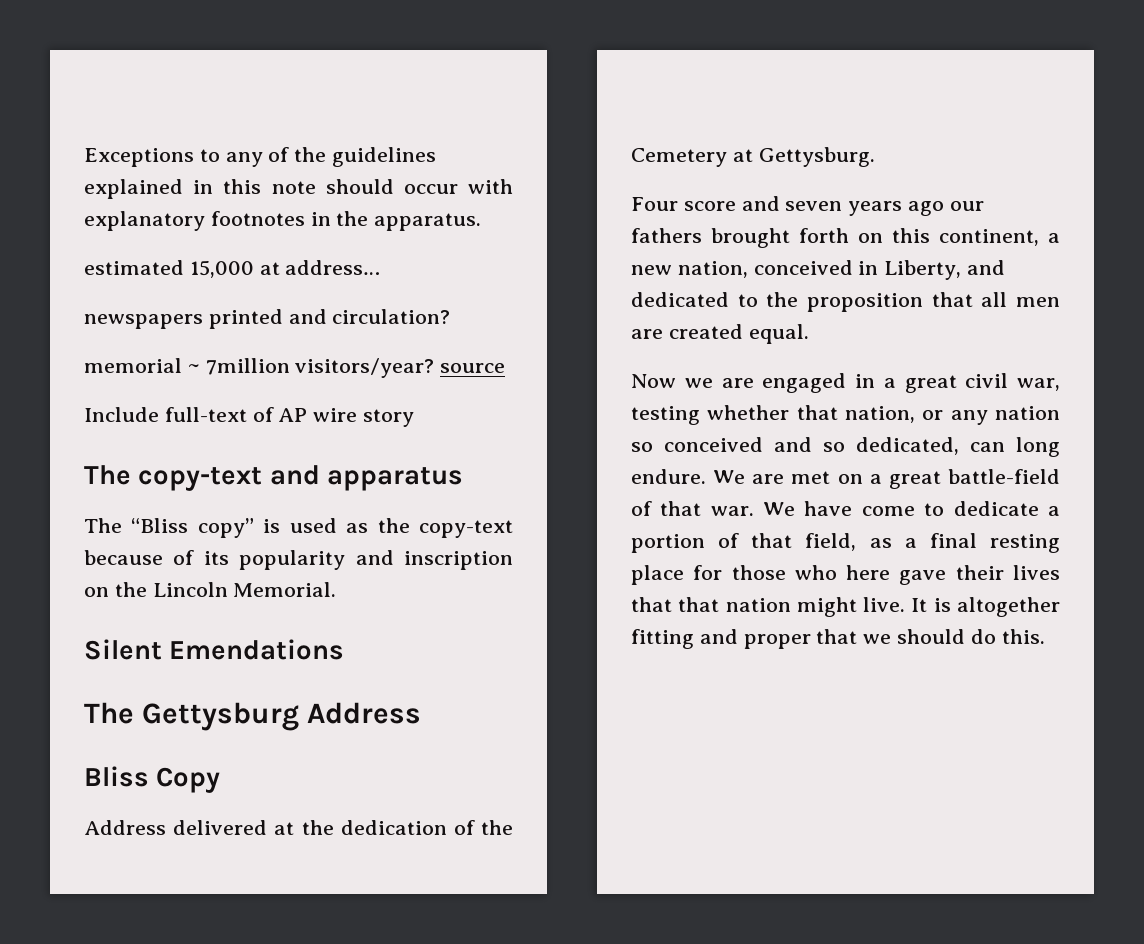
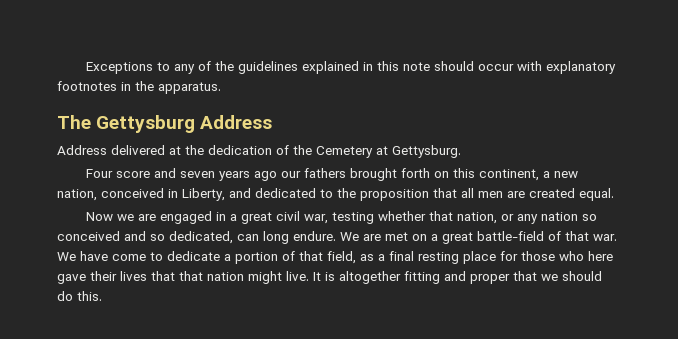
[84,260,381,278] [84,309,451,329] [84,358,506,378] [84,407,415,427] [84,465,464,491] [84,518,513,538] [84,550,513,570] [84,582,337,597] [84,639,345,660] // estimated 15,000 at address… // newspapers printed and circulation? // memorial ~ 7million visitors/year? source // Include full-text of AP wire story // The copy-text and apparatus // The “Bliss copy” is used as the copy-text because of its popularity and inscription on the Lincoln Memorial. // Silent Emendations -> (221, 88) none
[84,766,221,793] // Bliss Copy -> (273, 122) none

